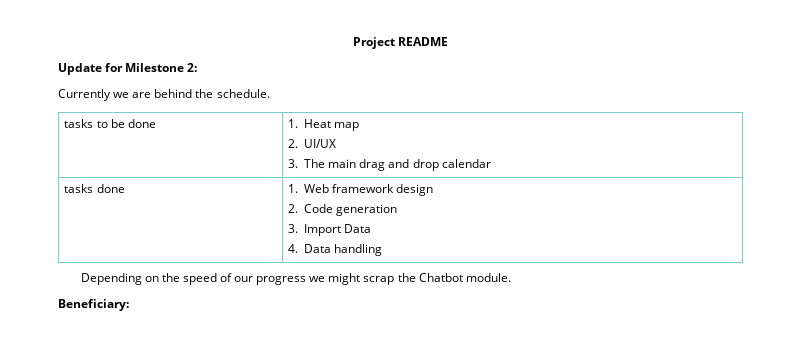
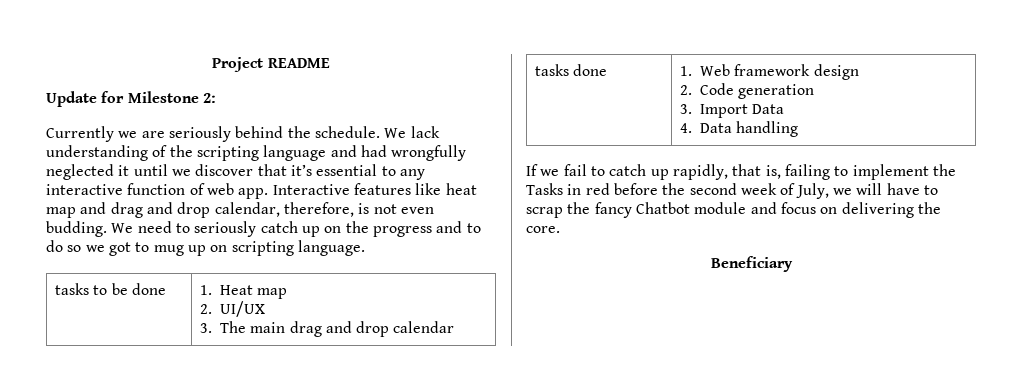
(152, 95) none -> [168,126,231,142] seriously
(270, 93) none -> [384,126,440,138] [46,145,467,161] [46,164,425,180] [46,183,477,199] [46,202,434,218] [46,221,481,237] [46,240,365,256] We lack understanding of the scripting language and had wrongfully neglected it until we discover that it’s essential to any interactive function of web app. Interactive features like heat map and drag and drop calendar, therefore, is not even budding. We need to seriously catch up on the progress and to do so we got to mug up on scripting language.
[80,273,511,285] [58,299,129,311] Depending on the speed of our progress we might scrap the Chatbot module. // Beneficiary: -> [526,164,956,180] [526,183,938,199] [526,202,941,218] [526,226,560,233] [710,256,793,272] If we fail to catch up rapidly, that is, failing to implement the Tasks in red before the second week of July, we will have to scrap the fancy Chatbot module and focus on delivering the core. // Beneficiary

